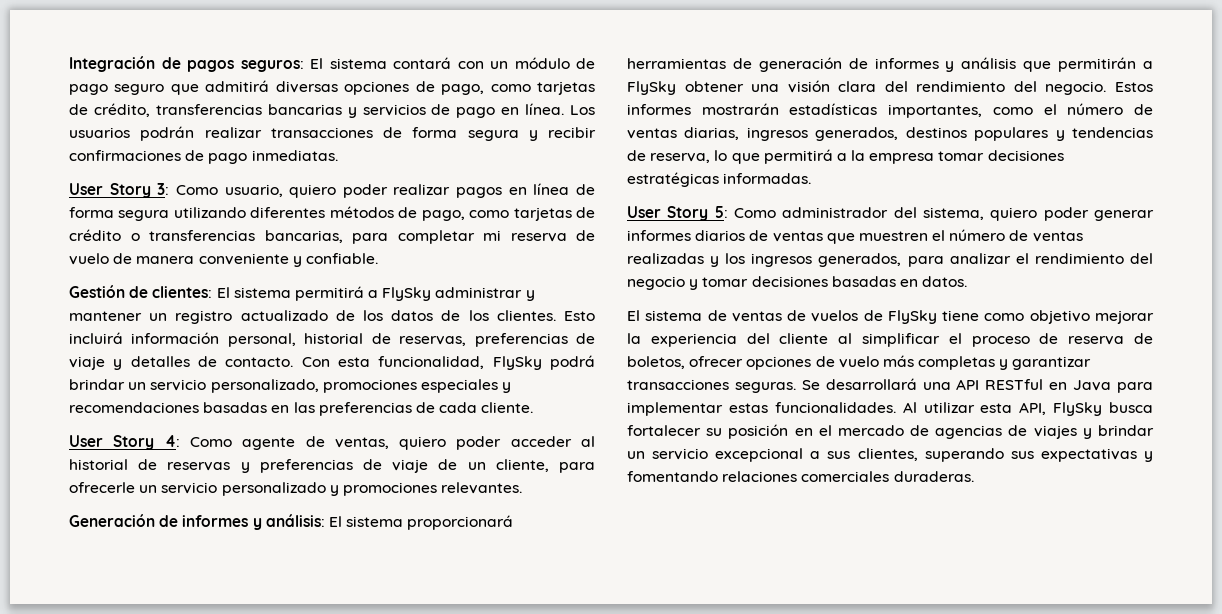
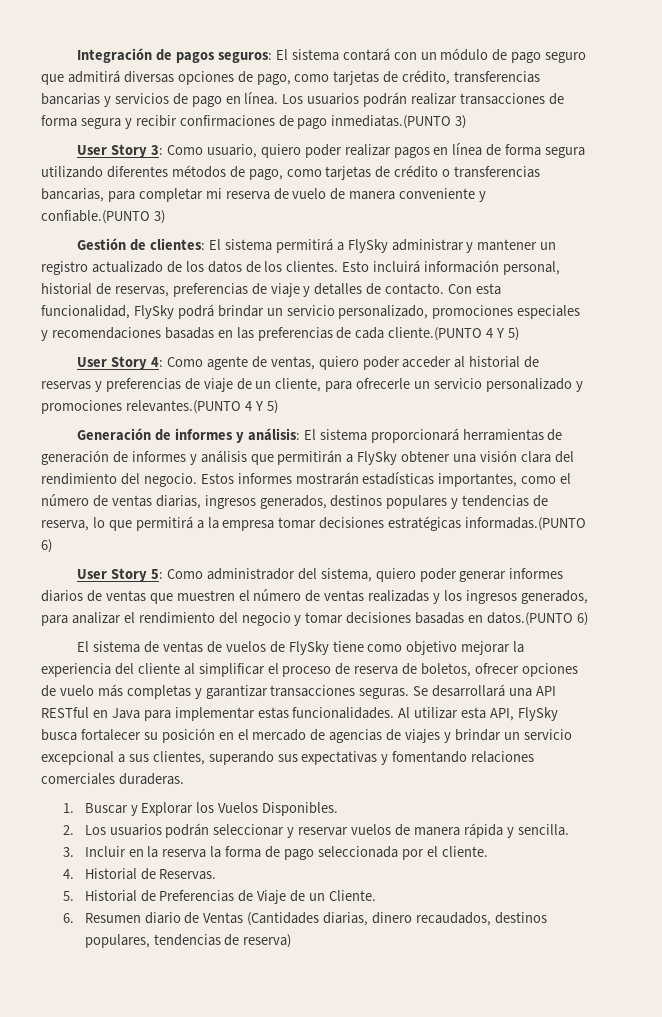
[251,150,338,161] inmediatas. -> [331,115,467,129] inmediatas.(PUNTO 3)
[305,253,378,264] confiable. -> [41,210,165,224] confiable.(PUNTO 3)
[481,402,534,413] cliente. -> [388,327,520,341] cliente.(PUNTO 4 Y 5)
[441,482,523,494] relevantes. -> [125,400,278,414] relevantes.(PUNTO 4 Y 5)
[723,173,812,184] informadas. -> [465,517,587,531] [41,539,52,553] informadas.(PUNTO 6)
[922,276,968,287] datos. -> [487,612,588,626] datos.(PUNTO 6)
(974, 476) none -> [62,802,339,816] [62,823,569,838] [62,846,488,860] [62,868,217,880] [62,890,377,904] [62,912,547,926] [84,934,292,948] // 1. Buscar y Explorar los Vuelos Disponibles. // 2. Los usuarios podrán seleccionar y reservar vuelos de manera rápida y sencilla. // 3. Incluir en la reserva la forma de pago seleccionada por el cliente. // 4. Historial de Reservas. // 5. Historial de Preferencias de Viaje de un Cliente. // 6. Resumen diario de Ventas (Cantidades diarias, dinero recaudados, destinos populares, tendencias de reserva)

